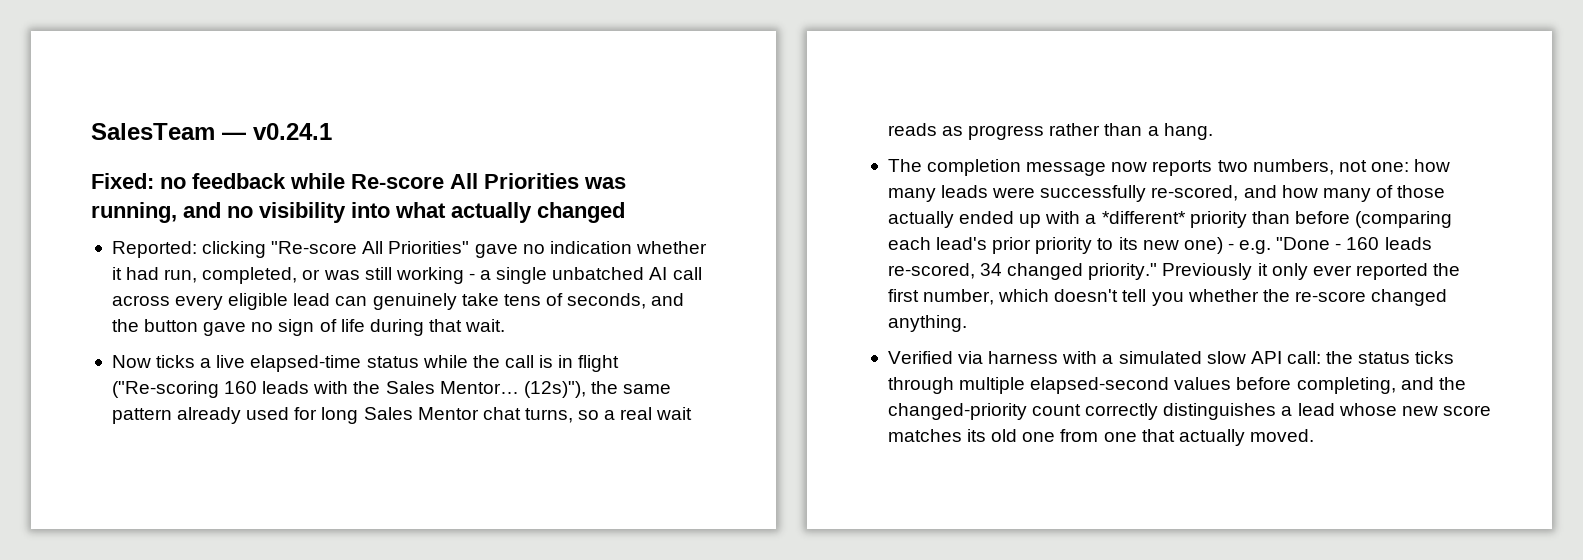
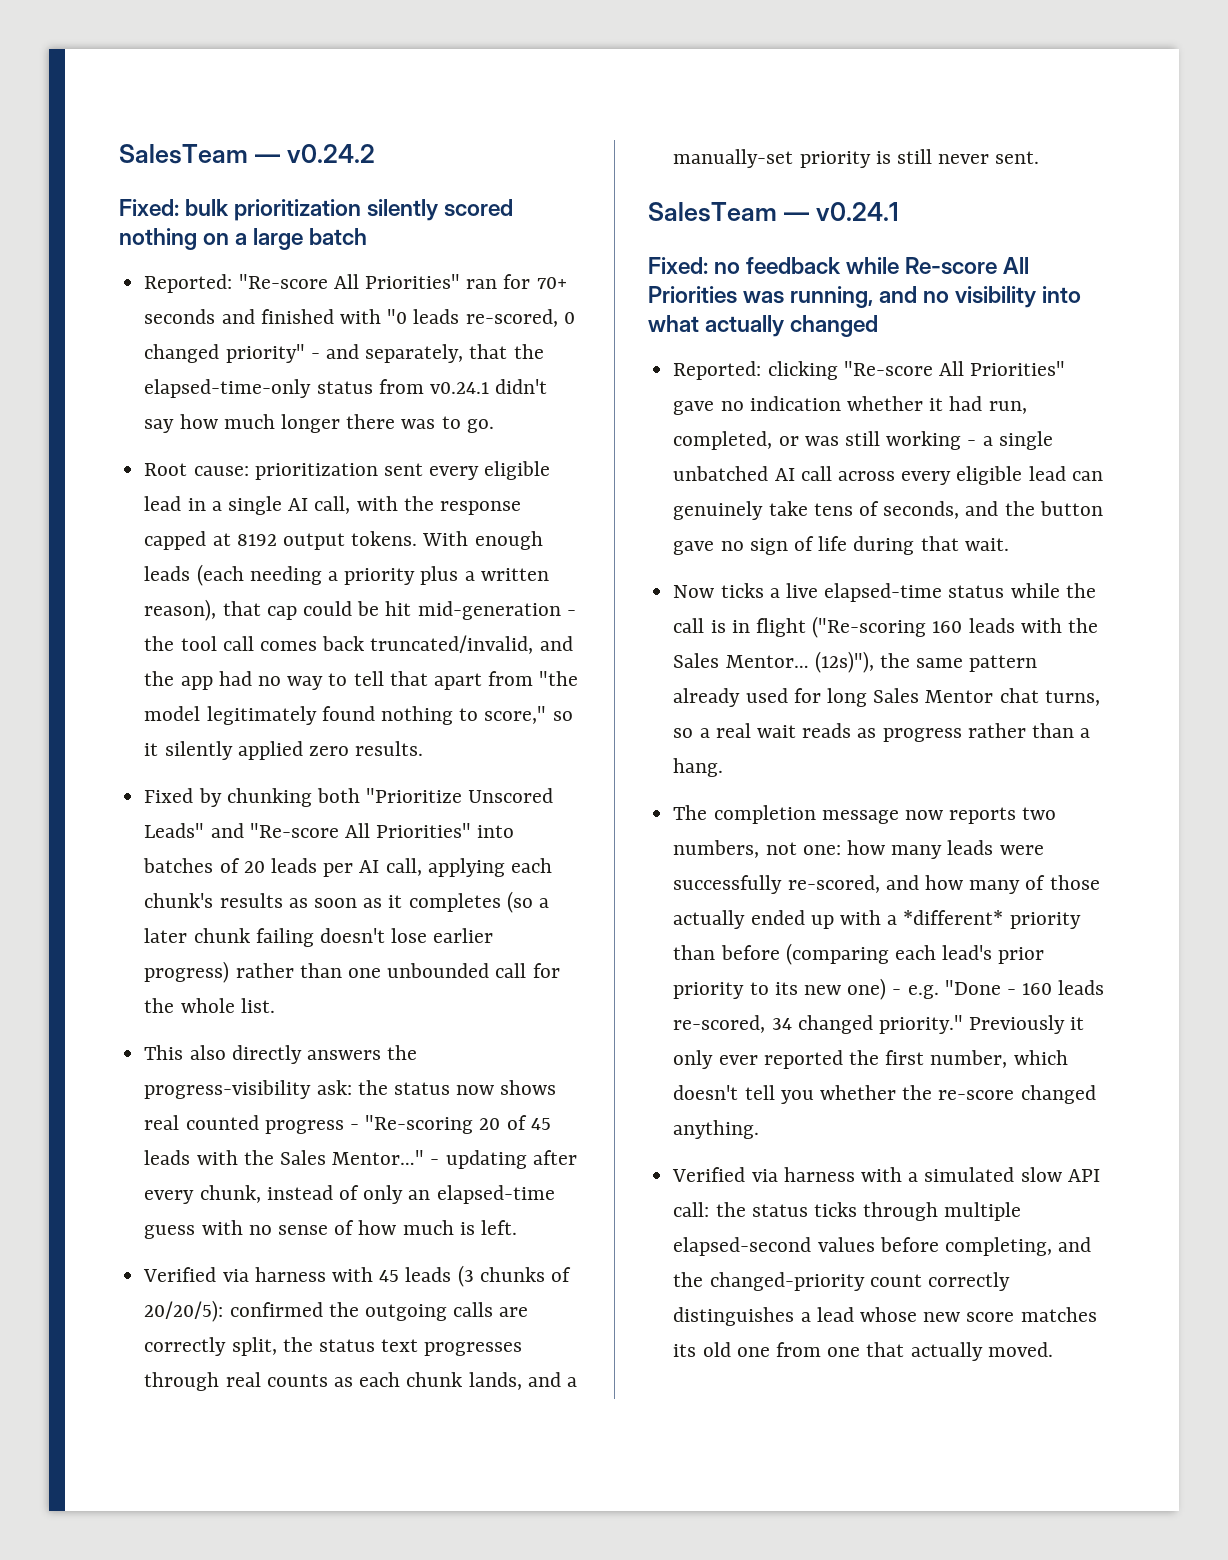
[91,123,246,140] SalesTeam — -> [119,144,375,164] [119,199,514,221] [119,228,368,250] [144,274,567,293] [144,309,575,327] [144,344,544,363] [144,379,548,398] [144,414,494,433] [144,461,551,480] [144,496,521,515] [144,531,543,550] [144,564,549,586] [144,599,576,621] [144,635,573,654] [144,671,579,690] [144,706,573,725] [144,741,424,760] [144,788,554,807] [144,823,515,838] [143,858,552,877] [144,891,549,913] [144,928,494,947] [144,961,560,983] [144,998,275,1013] [144,1045,418,1064] [144,1080,557,1099] [144,1115,551,1134] [144,1150,577,1169] [144,1185,555,1204] [144,1220,517,1239] [143,1265,571,1287] [144,1300,529,1322] [144,1337,523,1356] [144,1372,577,1391] [673,149,1040,168] [648,202,809,222] SalesTeam — v0.24.2 // Fixed: bulk prioritization silently scored nothing on a large batch // Reported: "Re-score All Priorities" ran for 70+ seconds and finished with "0 leads re-scored, 0 changed priority" - and separately, that the elapsed-time-only status from v0.24.1 didn't say how much longer there was to go. // Root cause: prioritization sent every eligible lead in a single AI call, with the response capped at 8192 output tokens. With enough leads (each needing a priority plus a written reason), that cap could be hit mid-generation - the tool call comes back truncated/invalid, and the app had no way to tell that apart from "the model legitimately found nothing to score," so it silently applied zero results. // Fixed by chunking both "Prioritize Unscored Leads" and "Re-score All Priorities" into batches of 20 leads per AI call, applying each chunk's results as soon as it completes (so a later chunk failing doesn't lose earlier progress) rather than one unbounded call for the whole list. // This also directly answers the progress-visibility ask: the status now shows real counted progress - "Re-scoring 20 of 45 leads with the Sales Mentor…" - updating after every chunk, instead of only an elapsed-time guess with no sense of how much is left. // Verified via harness with 45 leads (3 chunks of 20/20/5): confirmed the outgoing calls are correctly split, the status text progresses through real counts as each chunk lands, and a manually-set priority is still never sent. // SalesTeam —

